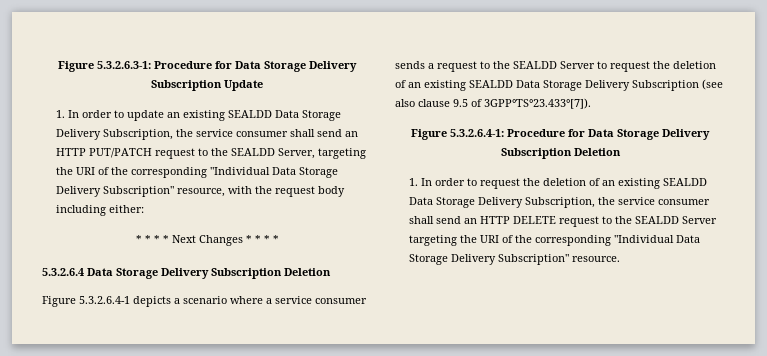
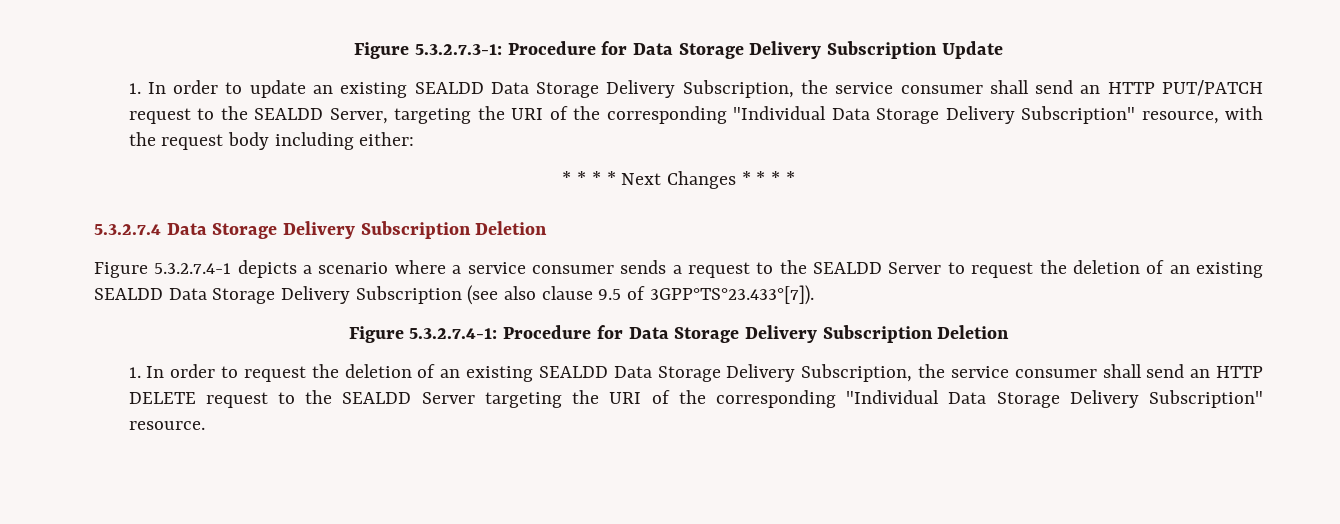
[58,61,151,72] Figure 5.3.2.6.3-1: -> [354,42,502,59] Figure 5.3.2.7.3-1:
[42,268,84,276] 5.3.2.6.4 -> [94,224,161,235] 5.3.2.7.4
[79,296,130,304] 5.3.2.6.4-1 -> [154,263,232,274] 5.3.2.7.4-1
[450,129,504,137] 5.3.2.6.4-1: -> [409,328,498,339] 5.3.2.7.4-1:

